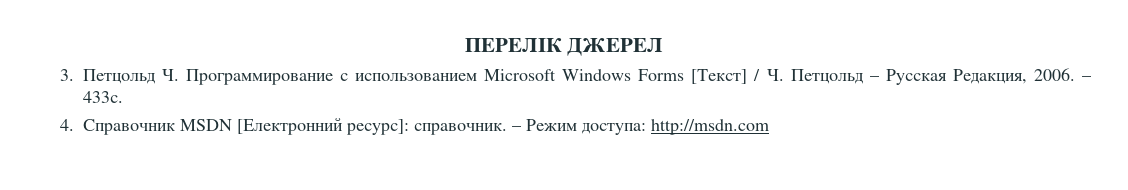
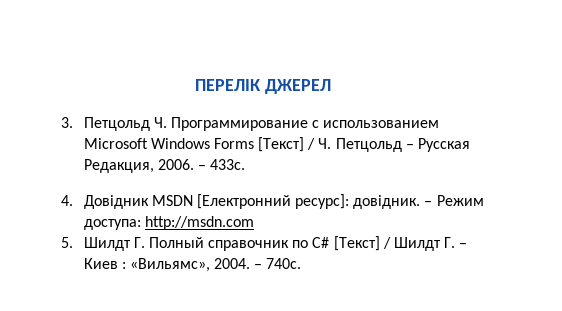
[82,119,175,135] Справочник -> [83,195,149,209] Довідник
[413,123,507,135] справочник. -> [353,195,421,209] довідник.
(769, 127) none -> [61,236,468,251] [83,258,302,272] // 5. Шилдт Г. Полный справочник по С# [Текст] / Шилдт Г. – Киев : «Вильямс», 2004. – 740с.

